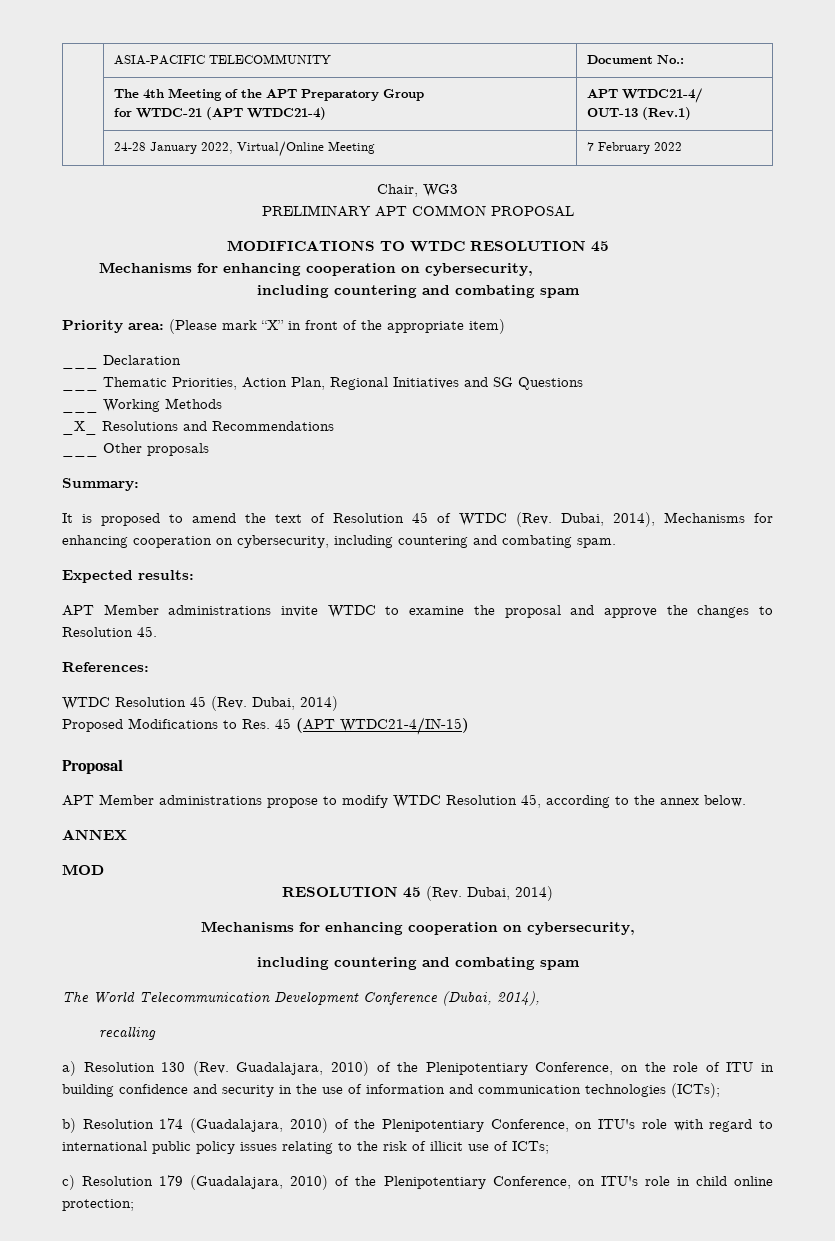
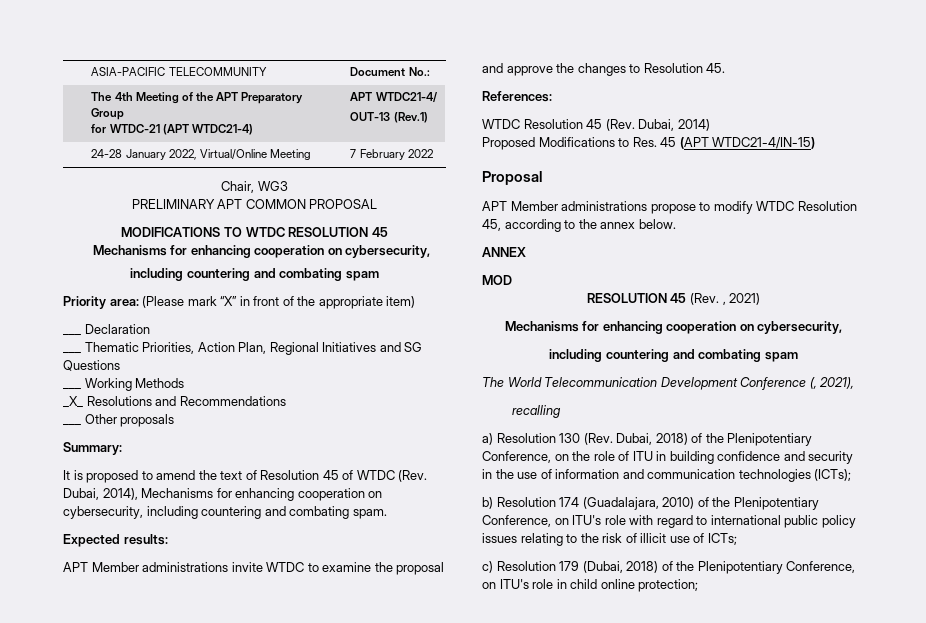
[467,886,553,901] Dubai, 2014) -> [722,293,761,305] , 2021)
[442,991,540,1006] (Dubai, 2014), -> [809,377,855,389] (, 2021),
[236,1061,369,1076] Guadalajara, 2010) -> [616,433,688,445] Dubai, 2018)
[190,1175,329,1190] (Guadalajara, 2010) -> [582,561,659,573] (Dubai, 2018)

